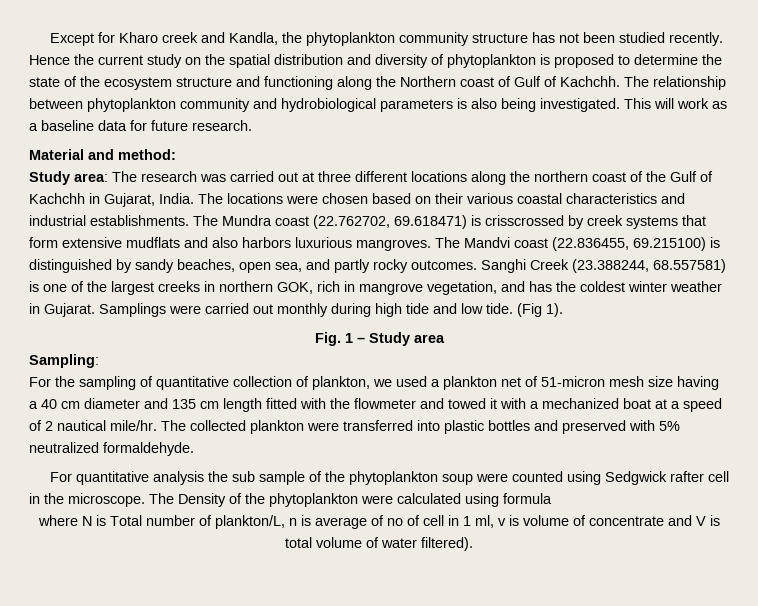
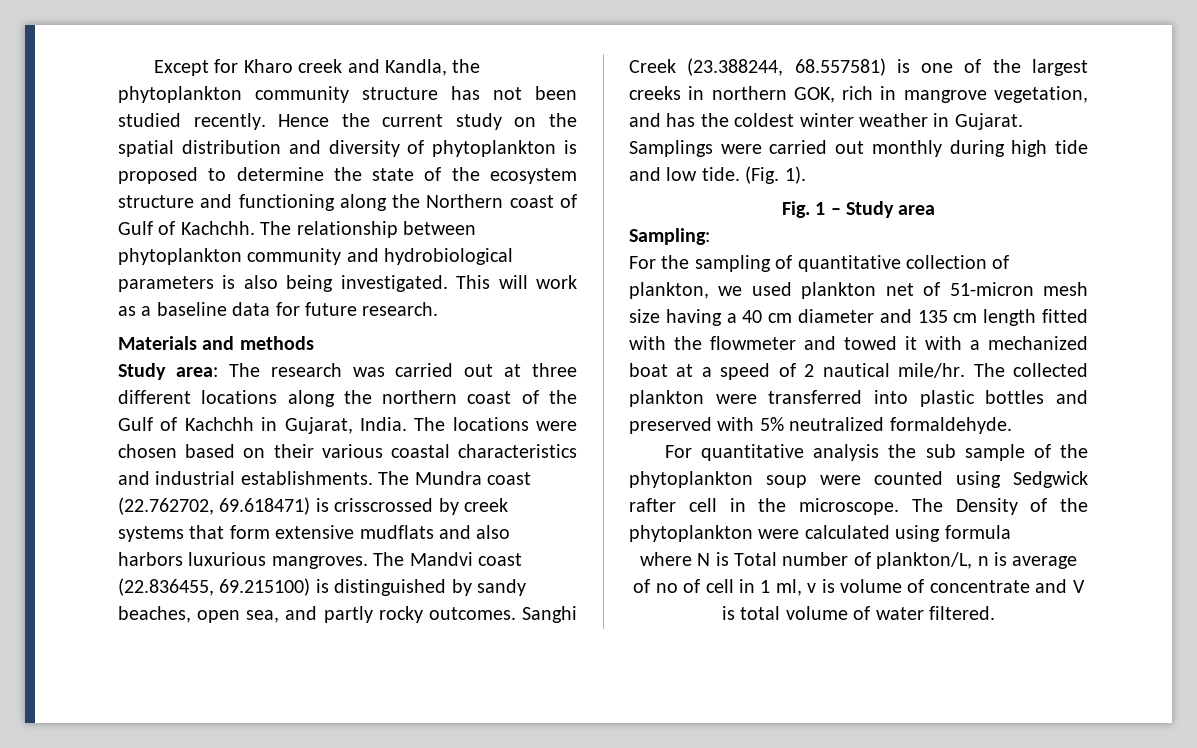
[29,149,176,160] Material and method: -> [118,336,314,350] Materials and methods
[517,303,542,317] (Fig -> [745,166,780,184] (Fig.
[431,379,440,387] a -> (792, 289) none
[421,537,473,551] filtered). -> [929,606,995,620] filtered.

